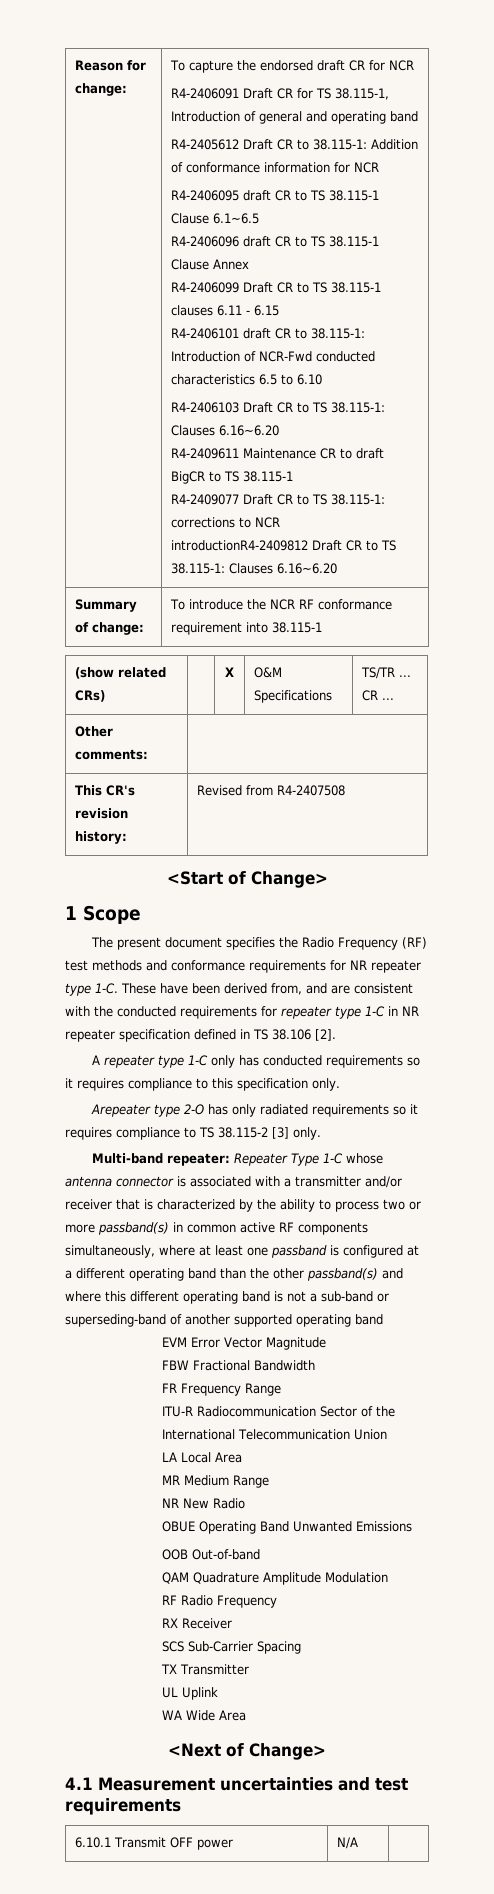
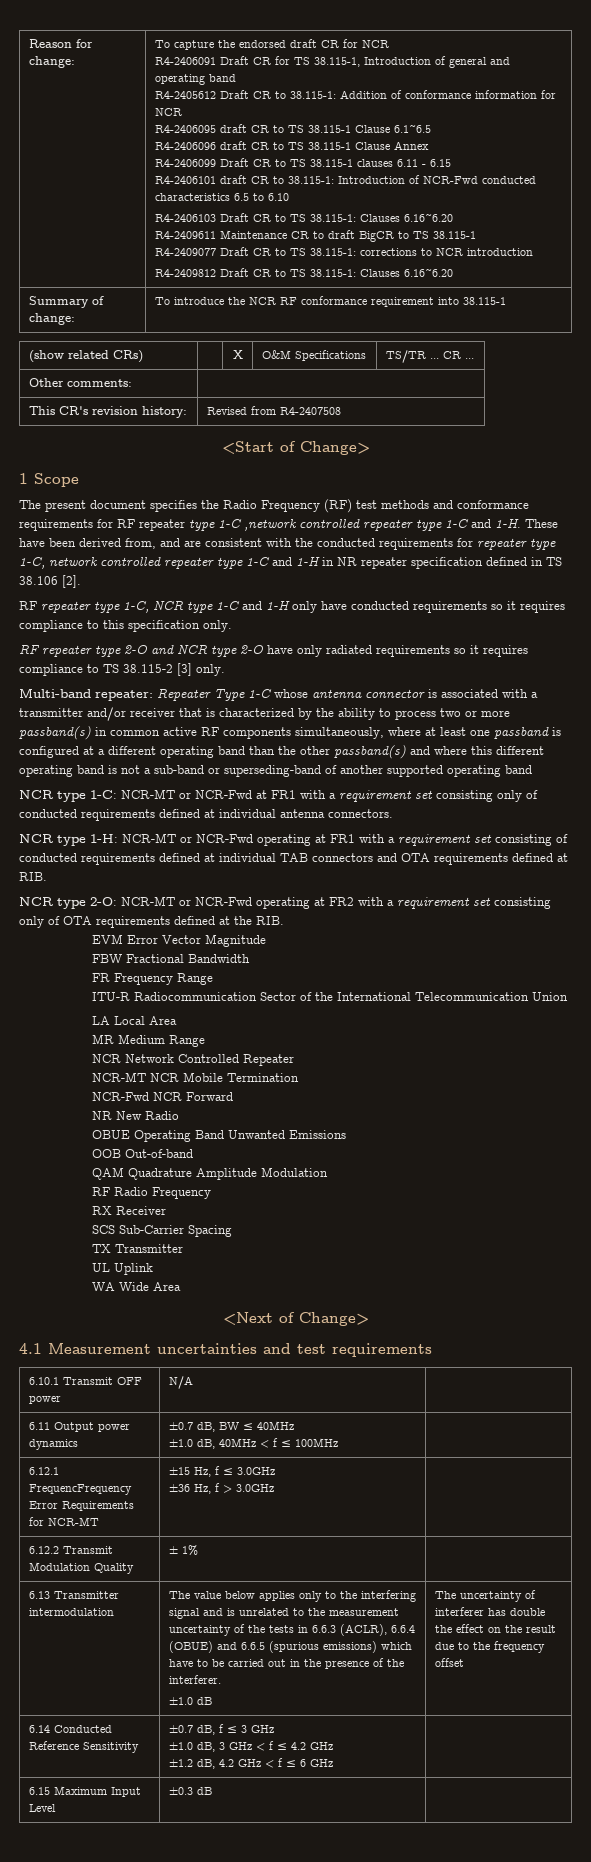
[171,540,309,551] introductionR4-2409812 -> [466,248,533,256] [154,269,216,277] introduction // R4-2409812
[350,960,421,973] [65,983,118,996] NR repeater type 1-C. -> [117,518,521,531] RF repeater type 1-C ,network controlled repeater type 1-C and 1-H.
[365,1006,385,1017] 1-C -> [19,556,320,569] 1-C, network controlled repeater type 1-C and 1-H
[91,1055,259,1068] A repeater type 1-C only has -> [19,600,347,613] RF repeater type 1-C, NCR type 1-C and 1-H only have
[90,1104,228,1117] Arepeater type 2-O has -> [19,644,293,657] RF repeater type 2-O and NCR type 2-O have
(383, 1319) none -> [19,789,538,802] [19,809,393,821] [19,833,568,846] [19,853,568,865] [19,872,47,881] [19,896,551,909] [19,916,284,928] // NCR type 1-C: NCR-MT or NCR-Fwd at FR1 with a requirement set consisting only of conducted requirements defined at individual antenna connectors. // NCR type 1-H: NCR-MT or NCR-Fwd operating at FR1 with a requirement set consisting of conducted requirements defined at individual TAB connectors and OTA requirements defined at RIB. // NCR type 2-O: NCR-MT or NCR-Fwd operating at FR2 with a requirement set consisting only of OTA requirements defined at the RIB.
(269, 1481) none -> [91,1054,294,1066] [91,1072,299,1082] [91,1092,233,1101] // NCR Network Controlled Repeater // NCR-MT NCR Mobile Termination // NCR-Fwd NCR Forward
(359, 1843) none -> [28,1422,130,1432] [28,1439,78,1450] [168,1421,294,1432] [168,1438,338,1449] [28,1467,59,1475] [28,1484,132,1495] [28,1501,134,1511] [28,1517,99,1526] [168,1466,275,1477] [168,1483,274,1494] [28,1546,113,1554] [28,1562,134,1574] [168,1545,198,1556] [28,1591,119,1599] [28,1608,114,1616] [168,1590,416,1602] [168,1608,399,1619] [168,1624,415,1636] [168,1641,412,1653] [168,1658,404,1669] [168,1675,221,1684] [168,1697,212,1705] [434,1590,536,1602] [434,1607,545,1616] [434,1624,556,1633] [434,1641,545,1653] [434,1658,464,1667] [28,1725,112,1733] [28,1741,139,1753] [168,1724,274,1735] [168,1741,333,1752] [168,1758,333,1769] [28,1786,141,1797] [28,1804,56,1812] [168,1787,212,1795] // 6.11 Output power dynamics | ±0.7 dB, BW ≤ 40MHz // ±1.0 dB, 40MHz < f ≤ 100MHz | // 6.12.1 FrequencFrequency Error Requirements for NCR-MT | ±15 Hz, f ≤ 3.0GHz // ±36 Hz, f > 3.0GHz | // 6.12.2 Transmit Modulation Quality | ± 1% | // 6.13 Transmitter intermodulation | The value below applies only to the interfering signal and is unrelated to the measurement uncertainty of the tests in 6.6.3 (ACLR), 6.6.4 (OBUE) and 6.6.5 (spurious emissions) which have to be carried out in the presence of the interferer. // ±1.0 dB | The uncertainty of interferer has double the effect on the result due to the frequency offset // 6.14 Conducted Reference Sensitivity | ±0.7 dB, f ≤ 3 GHz // ±1.0 dB, 3 GHz < f ≤ 4.2 GHz // ±1.2 dB, 4.2 GHz < f ≤ 6 GHz | // 6.15 Maximum Input Level | ±0.3 dB |

